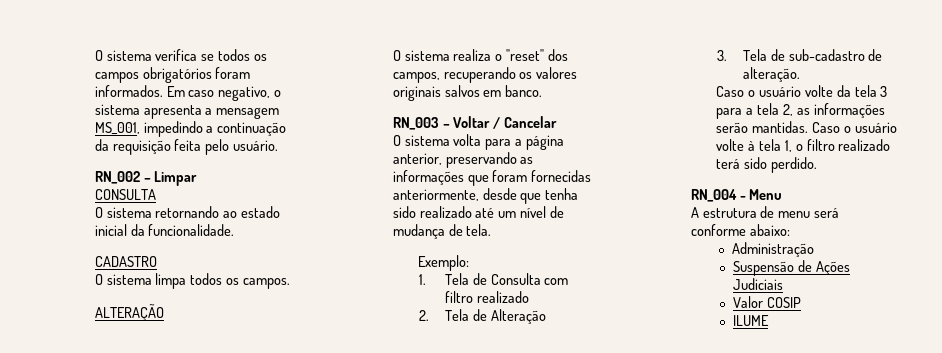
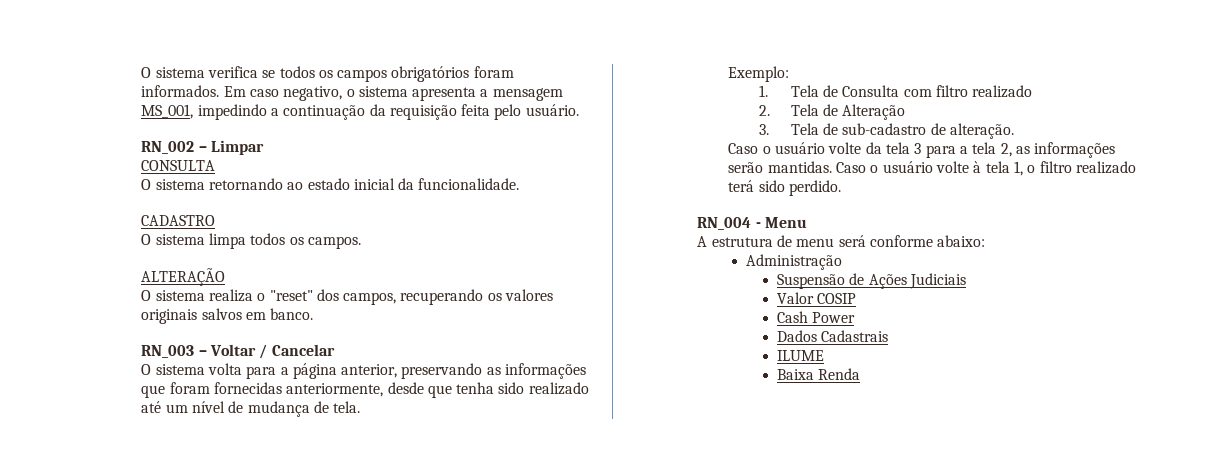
(802, 302) none -> [777,311,856,323] [777,330,889,342] // Cash Power // Dados Cadastrais
(770, 320) none -> [777,368,861,380] // Baixa Renda

